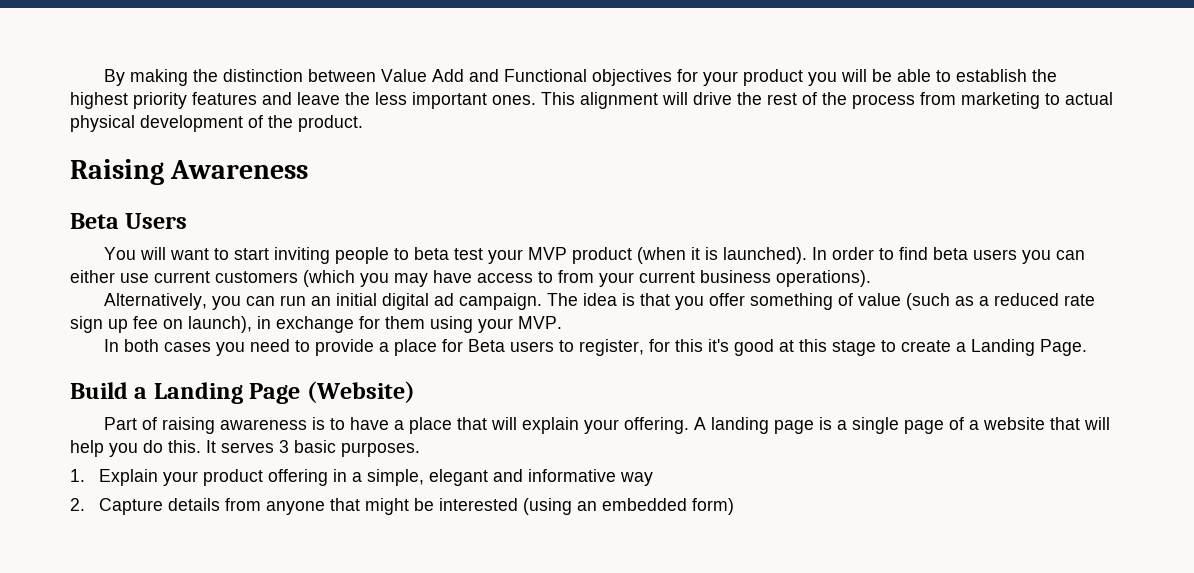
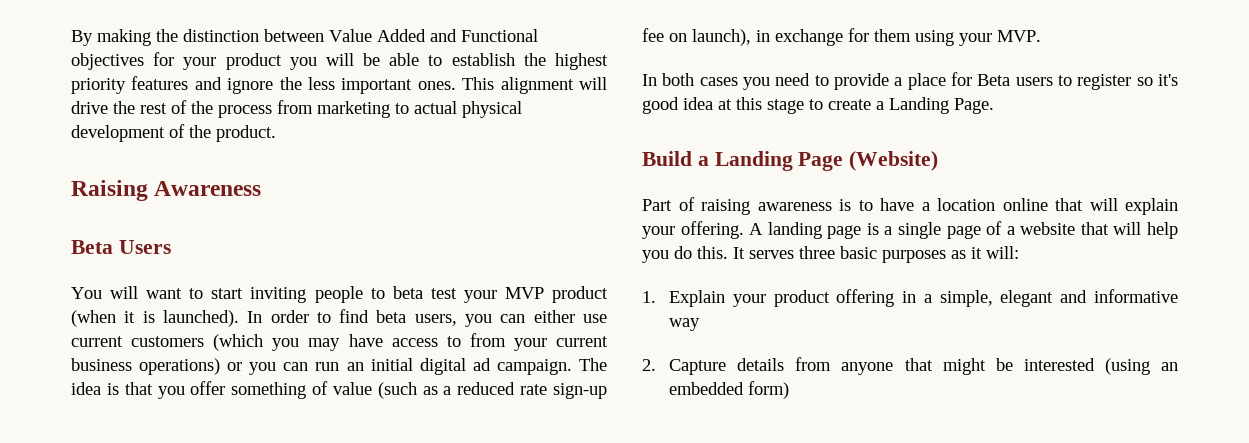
[431,69,464,82] Add -> [377,29,426,42] Added
[297,92,340,105] leave -> [227,78,274,94] ignore
[972,249,1017,260] users -> [414,314,457,326] users,
[776,270,871,287] [103,293,207,310] operations). // Alternatively, -> [139,358,243,375] operations) or
[70,316,128,333] sign up -> [553,383,608,399] sign-up
[578,339,703,356] register, for this -> [1077,74,1153,90] register so
(774, 347) none -> [683,97,713,110] idea
[408,417,452,434] place -> [937,198,1048,211] location online
[279,440,420,457] 3 basic purposes. -> [799,246,1019,263] three basic purposes as it will:

